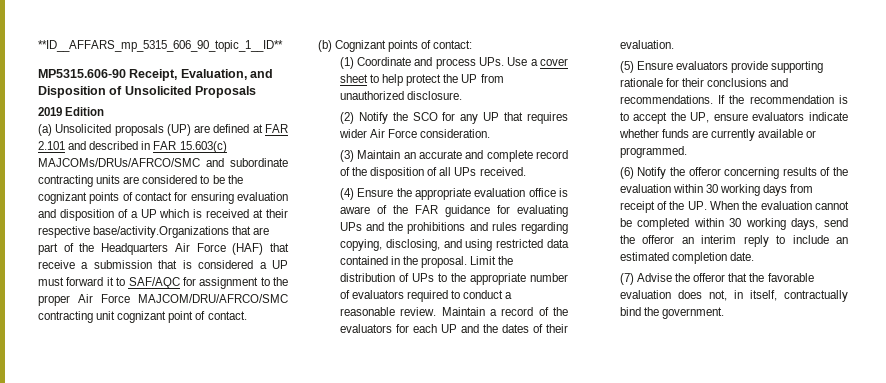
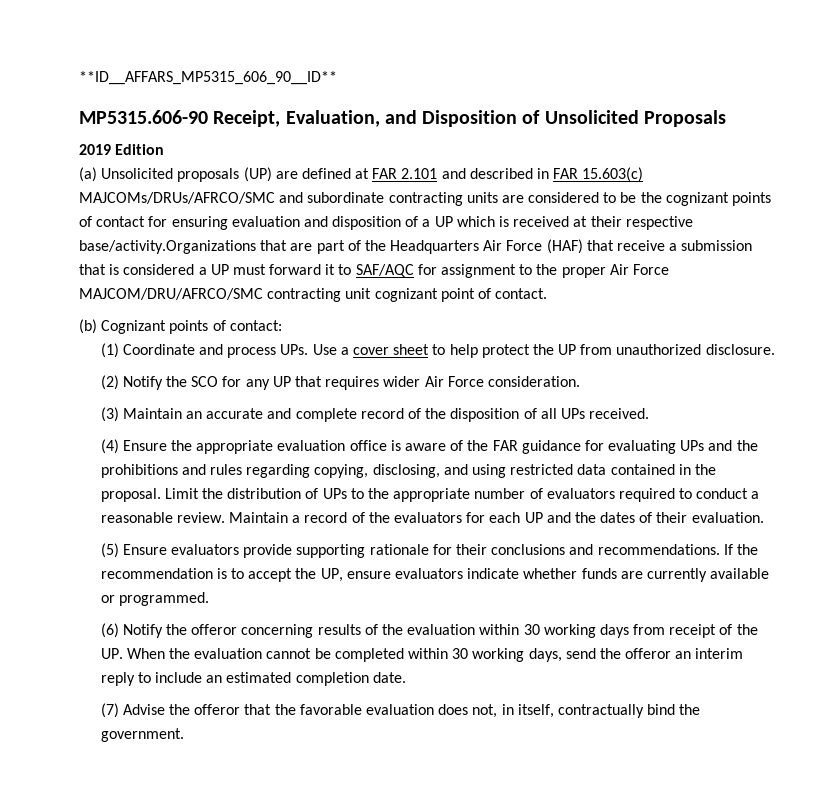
[38,40,283,52] **ID__AFFARS_mp_5315_606_90_topic_1__ID** -> [79,71,337,85] **ID__AFFARS_MP5315_606_90__ID**

